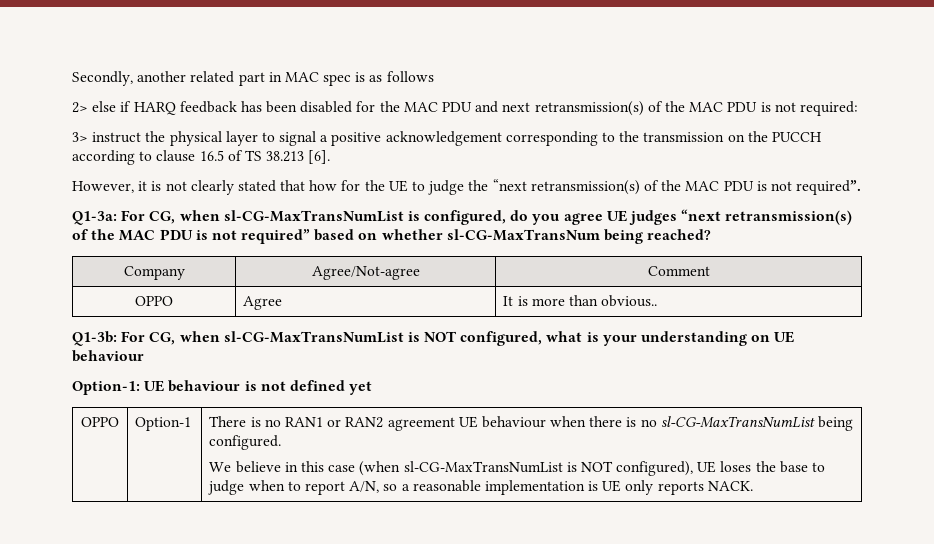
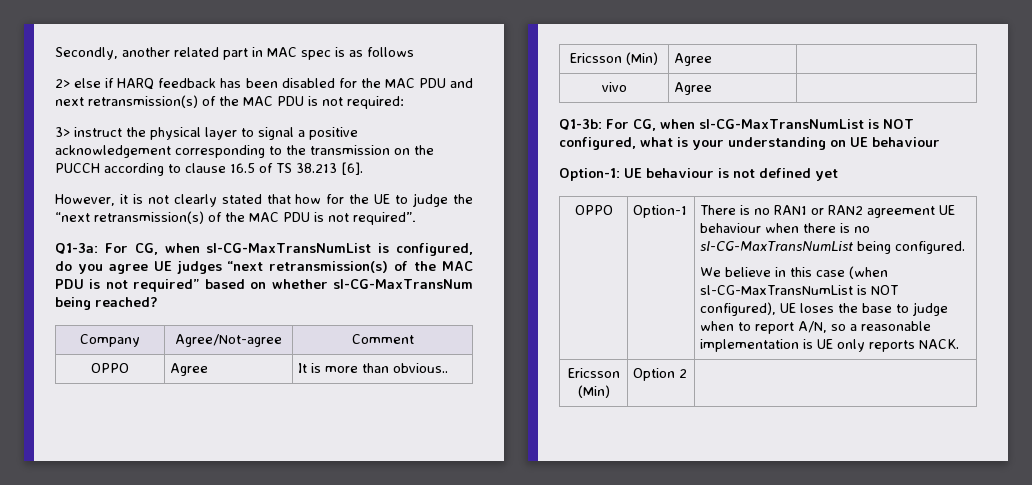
(658, 301) none -> [570,52,658,65] [673,53,712,66] [601,82,627,92] [673,82,712,95] // Ericsson (Min) | Agree | // vivo | Agree |
(753, 486) none -> [567,368,620,378] [577,385,610,398] [632,368,687,381] // Ericsson (Min) | Option 2 |

